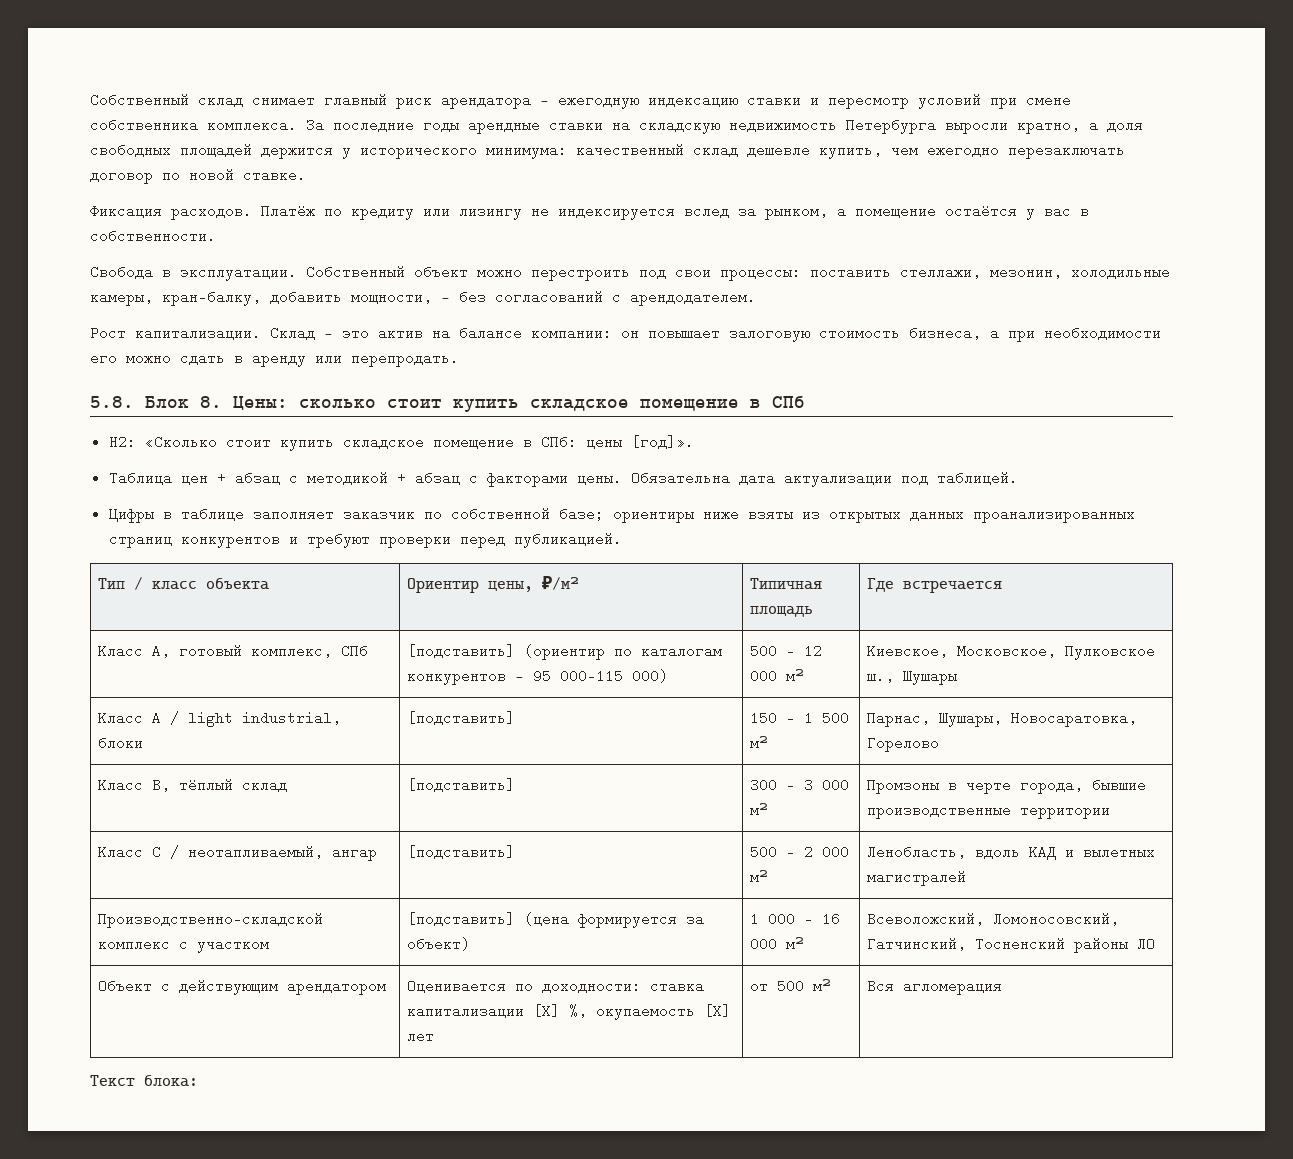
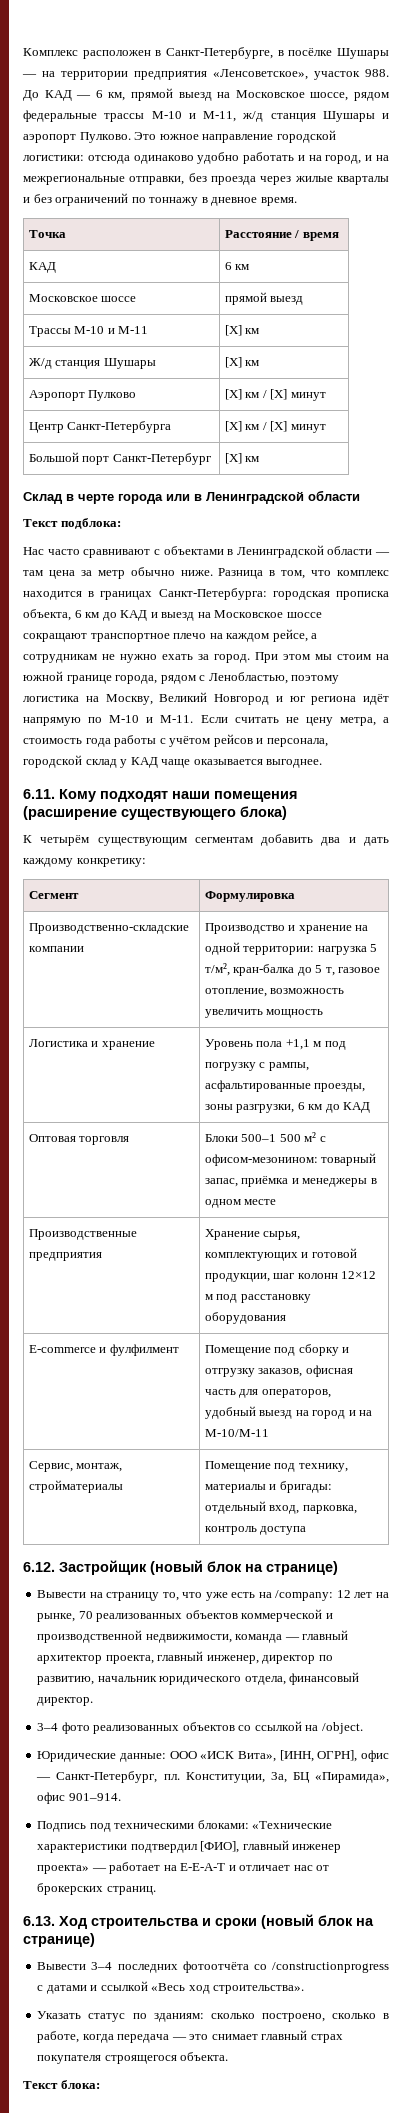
[90,91,1071,109] [90,116,1143,134] [90,141,1125,159] [90,166,306,184] [90,202,1089,220] [90,227,216,244] [90,263,1170,281] [90,288,756,306] [90,324,1161,342] [90,349,459,367] [90,396,805,412] [108,433,694,451] [108,469,1018,487] [108,505,1135,523] [108,530,622,548] [98,577,270,590] [407,576,580,593] [750,578,823,590] [750,606,814,617] [867,578,1003,593] [98,642,369,659] [407,642,723,660] [407,667,669,685] [750,644,823,658] [750,667,805,684] [867,642,1156,660] [867,667,958,685] [98,709,342,727] [98,734,144,751] [407,709,516,726] [750,711,850,725] [750,734,769,751] [867,709,1138,727] [867,734,940,752] [98,776,288,793] [407,776,516,793] [750,778,850,792] [750,801,769,818] [867,776,1147,794] [867,801,1111,819] [98,843,378,861] [407,843,516,860] [750,845,850,859] [750,868,769,885] [867,843,1156,860] [867,868,967,886] [98,910,324,928] [98,935,270,953] [407,910,705,928] [407,935,471,952] [750,912,841,926] [750,935,805,952] [867,910,1120,927] [867,935,1156,953] [98,977,387,995] [407,977,705,994] [407,1002,732,1020] [407,1027,435,1044] [750,977,832,994] [867,977,1003,995] Собственный склад снимает главный риск арендатора — ежегодную индексацию ставки и пересмотр условий при смене собственника комплекса. За последние годы арендные ставки на складскую недвижимость Петербурга выросли кратно, а доля свободных площадей держится у исторического минимума: качественный склад дешевле купить, чем ежегодно перезаключать договор по новой ставке. // Фиксация расходов. Платёж по кредиту или лизингу не индексируется вслед за рынком, а помещение остаётся у вас в собственности. // Свобода в эксплуатации. Собственный объект можно перестроить под свои процессы: поставить стеллажи, мезонин, холодильные камеры, кран-балку, добавить мощности, — без согласований с арендодателем. // Рост капитализации. Склад — это актив на балансе компании: он повышает залоговую стоимость бизнеса, а при необходимости его можно сдать в аренду или перепродать. // 5.8. Блок 8. Цены: сколько стоит купить складское помещение в СПб // H2: «Сколько стоит купить складское помещение в СПб: цены [год]». // Таблица цен + абзац с методикой + абзац с факторами цены. Обязательна дата актуализации под таблицей. // Цифры в таблице заполняет заказчик по собственной базе; ориентиры ниже взяты из открытых данных проанализированных страниц конкурентов и требуют проверки перед публикацией. // Тип / класс объекта | Ориентир цены, ₽/м² | Типичная площадь | Где встречается // Класс A, готовый комплекс, СПб | [подставить] (ориентир по каталогам конкурентов — 95 000–115 000) | 500 – 12 000 м² | Киевское, Московское, Пулковское ш., Шушары // Класс A / light industrial, блоки | [подставить] | 150 – 1 500 м² | Парнас, Шушары, Новосаратовка, Горелово // Класс B, тёплый склад | [подставить] | 300 – 3 000 м² | Промзоны в черте города, бывшие производственные территории // Класс C / неотапливаемый, ангар | [подставить] | 500 – 2 000 м² | Ленобласть, вдоль КАД и вылетных магистралей // Производственно-складской комплекс с участком | [подставить] (цена формируется за объект) | 1 000 – 16 000 м² | Всеволожский, Ломоносовский, Гатчинский, Тосненский районы ЛО // Объект с действующим арендатором | Оценивается по доходности: ставка капитализации [X] %, окупаемость [X] лет | от 500 м² | Вся агломерация -> [23,47,389,59] [22,69,389,80] [23,88,389,101] [23,110,389,122] [23,130,336,143] [23,152,389,164] [23,173,389,185] [23,193,297,206] [28,230,66,238] [224,230,339,241] [28,262,56,273] [224,262,250,270] [28,294,137,302] [224,292,304,305] [28,326,149,337] [224,325,260,336] [28,358,156,369] [224,357,260,368] [28,390,137,401] [224,389,326,401] [28,421,172,433] [224,421,326,433] [28,452,211,465] [224,453,260,464] [23,490,360,504] [23,518,121,529] [23,545,390,558] [23,567,389,579] [23,588,389,600] [23,609,322,621] [23,629,318,642] [23,652,389,663] [23,671,340,684] [23,692,389,705] [23,715,390,726] [23,734,328,747] [23,755,323,768] [23,789,297,802] [23,806,287,820] [23,834,389,846] [23,858,146,867] [28,891,79,899] [204,891,295,902] [28,923,189,934] [28,946,84,952] [204,923,369,934] [204,942,378,955] [204,963,381,976] [204,988,345,997] [204,1009,324,1018] [28,1039,155,1050] [204,1039,346,1050] [204,1062,309,1071] [204,1080,366,1092] [204,1102,371,1113] [28,1134,130,1145] [204,1132,326,1142] [204,1153,377,1166] [204,1176,377,1187] [204,1199,277,1208] [28,1229,137,1240] [28,1252,102,1261] [204,1229,301,1240] [204,1248,357,1261] [204,1271,377,1282] [204,1294,311,1303] [204,1312,286,1324] [28,1344,179,1356] [204,1344,350,1356] [204,1365,353,1377] [204,1389,331,1398] [204,1406,373,1419] [204,1429,269,1437] [28,1461,123,1472] [28,1480,123,1493] [204,1461,348,1472] [204,1481,332,1493] [204,1501,357,1514] [204,1526,307,1535] [23,1560,338,1575] [37,1590,389,1601] [37,1609,333,1622] [37,1630,349,1643] [37,1651,333,1664] [37,1672,360,1685] [37,1697,94,1706] [37,1721,363,1734] [37,1750,389,1762] [36,1771,389,1783] [37,1792,121,1804] [37,1820,333,1832] [37,1840,342,1853] [37,1862,330,1874] [37,1883,156,1895] [23,1914,374,1929] [23,1933,95,1947] [37,1961,389,1973] [37,1981,305,1994] [37,2011,389,2022] [37,2030,343,2043] [37,2052,229,2064] Комплекс расположен в Санкт-Петербурге, в посёлке Шушары — на территории предприятия «Ленсоветское», участок 988. До КАД — 6 км, прямой выезд на Московское шоссе, рядом федеральные трассы М-10 и М-11, ж/д станция Шушары и аэропорт Пулково. Это южное направление городской логистики: отсюда одинаково удобно работать и на город, и на межрегиональные отправки, без проезда через жилые кварталы и без ограничений по тоннажу в дневное время. // Точка | Расстояние / время // КАД | 6 км // Московское шоссе | прямой выезд // Трассы М-10 и М-11 | [X] км // Ж/д станция Шушары | [X] км // Аэропорт Пулково | [X] км / [X] минут // Центр Санкт-Петербурга | [X] км / [X] минут // Большой порт Санкт-Петербург | [X] км // Склад в черте города или в Ленинградской области // Текст подблока: // Нас часто сравнивают с объектами в Ленинградской области — там цена за метр обычно ниже. Разница в том, что комплекс находится в границах Санкт-Петербурга: городская прописка объекта, 6 км до КАД и выезд на Московское шоссе сокращают транспортное плечо на каждом рейсе, а сотрудникам не нужно ехать за город. При этом мы стоим на южной границе города, рядом с Ленобластью, поэтому логистика на Москву, Великий Новгород и юг региона идёт напрямую по М-10 и М-11. Если считать не цену метра, а стоимость года работы с учётом рейсов и персонала, городской склад у КАД чаще оказывается выгоднее. // 6.11. Кому подходят наши помещения (расширение существующего блока) // К четырём существующим сегментам добавить два и дать каждому конкретику: // Сегмент | Формулировка // Производственно-складские компании | Производство и хранение на одной территории: нагрузка 5 т/м², кран-балка до 5 т, газовое отопление, возможность увеличить мощность // Логистика и хранение | Уровень пола +1,1 м под погрузку с рампы, асфальтированные проезды, зоны разгрузки, 6 км до КАД // Оптовая торговля | Блоки 500–1 500 м² с офисом-мезонином: товарный запас, приёмка и менеджеры в одном месте // Производственные предприятия | Хранение сырья, комплектующих и готовой продукции, шаг колонн 12×12 м под расстановку оборудования // E-commerce и фулфилмент | Помещение под сборку и отгрузку заказов, офисная часть для операторов, удобный выезд на город и на М-10/М-11 // Сервис, монтаж, стройматериалы | Помещение под технику, материалы и бригады: отдельный вход, парковка, контроль доступа // 6.12. Застройщик (новый блок на странице) // Вывести на страницу то, что уже есть на /company: 12 лет на рынке, 70 реализованных объектов коммерческой и производственной недвижимости, команда — главный архитектор проекта, главный инженер, директор по развитию, начальник юридического отдела, финансовый директор. // 3–4 фото реализованных объектов со ссылкой на /object. // Юридические данные: ООО «ИСК Вита», [ИНН, ОГРН], офис — Санкт-Петербург, пл. Конституции, 3а, БЦ «Пирамида», офис 901–914. // Подпись под техническими блоками: «Технические характеристики подтвердил [ФИО], главный инженер проекта» — работает на E-E-A-T и отличает нас от брокерских страниц. // 6.13. Ход строительства и сроки (новый блок на странице) // Вывести 3–4 последних фотоотчёта со /constructionprogress с датами и ссылкой «Весь ход строительства». // Указать статус по зданиям: сколько построено, сколько в работе, когда передача — это снимает главный страх покупателя строящегося объекта.

